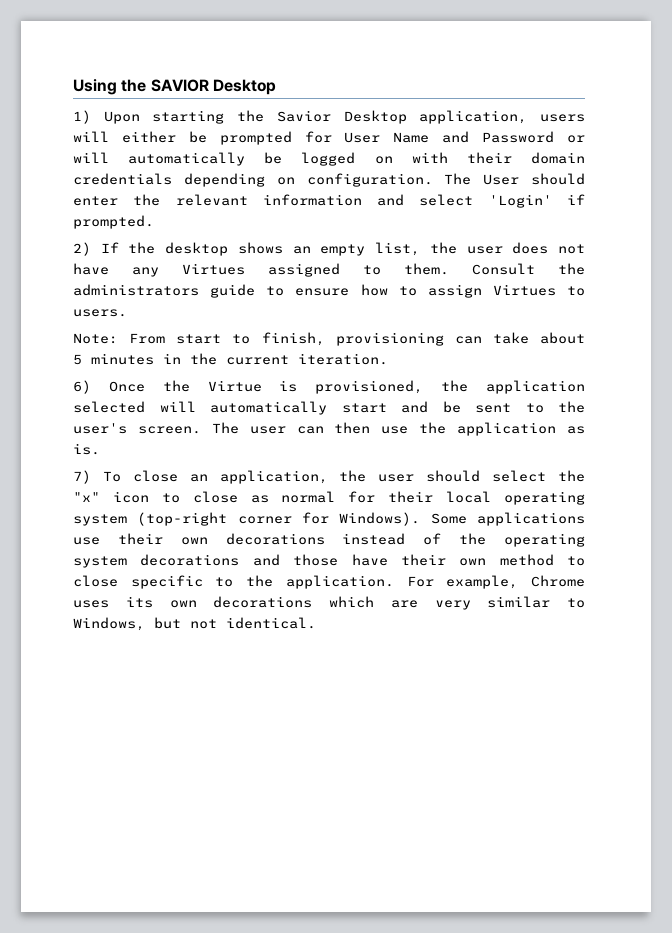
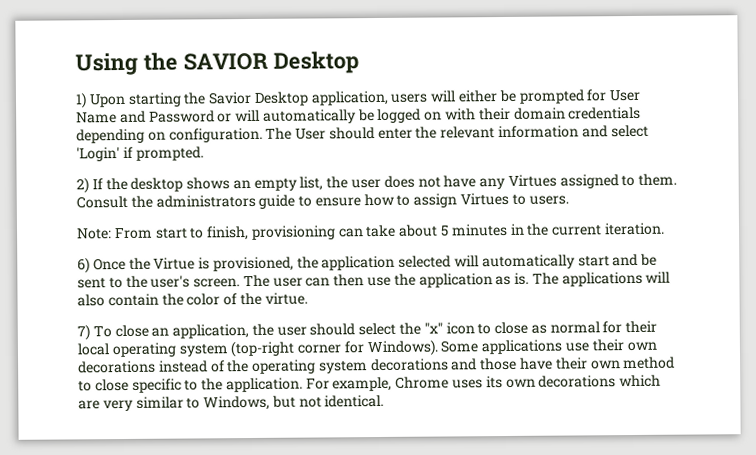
(100, 449) none -> [531,271,671,287] [77,292,308,307] The applications will also contain the color of the virtue.

